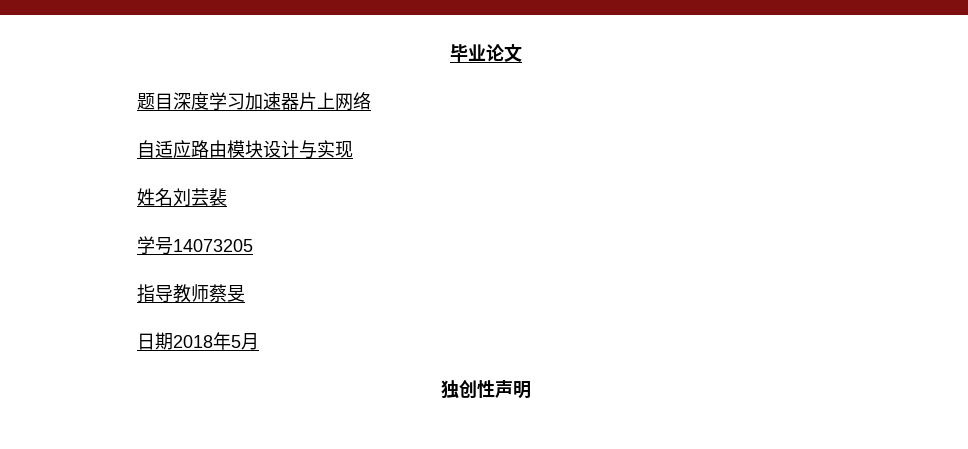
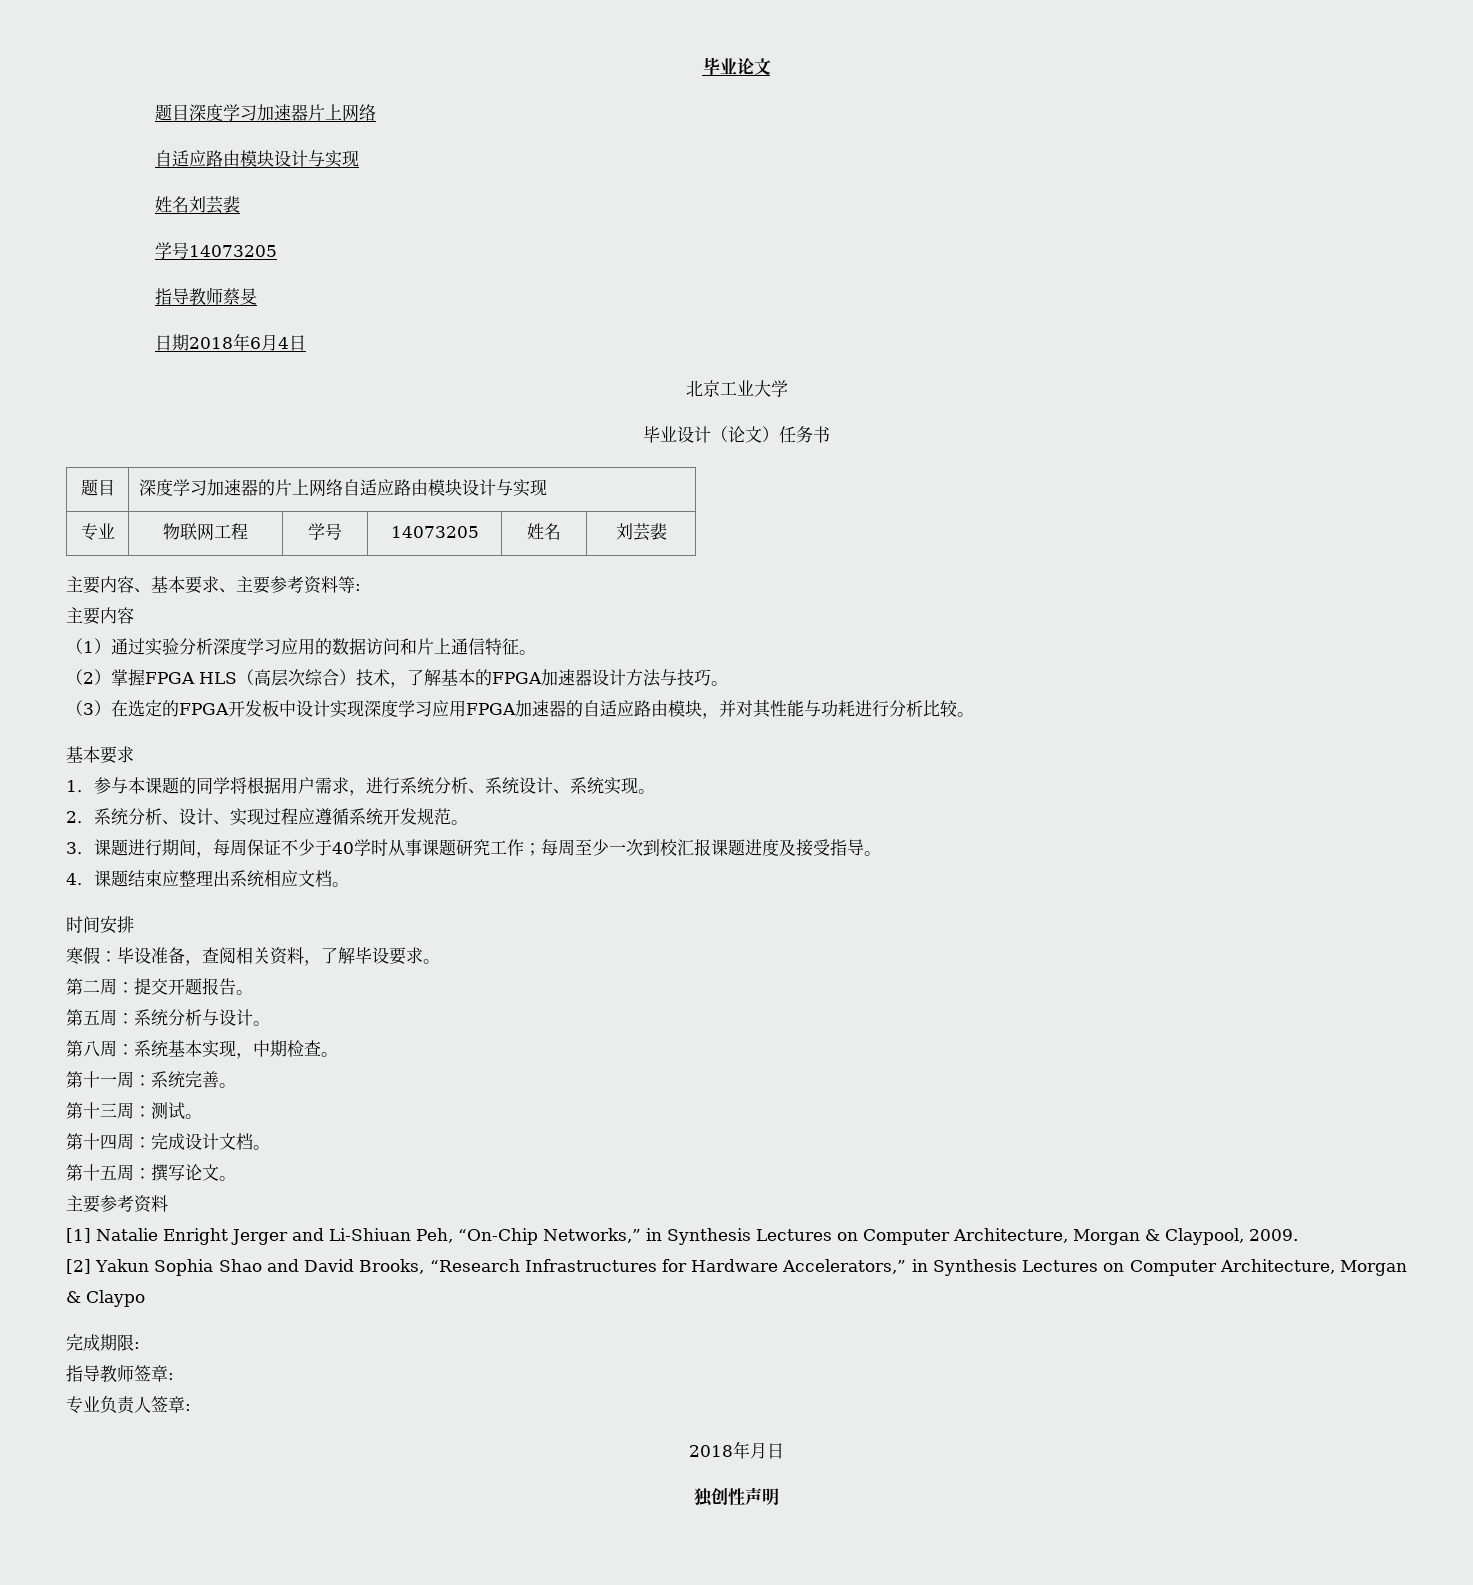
[231,333,260,350] 5月 -> [250,334,307,351] [685,380,788,397] [643,426,830,443] [80,479,115,496] [138,479,547,497] [80,523,115,541] [163,523,248,541] [308,523,342,540] [390,526,479,538] [527,523,561,540] [615,523,667,541] [66,576,361,594] [66,607,134,625] [66,638,536,656] [66,669,728,688] [66,699,974,719] [66,746,134,764] [66,777,655,796] [66,808,468,826] [66,839,881,858] [66,870,349,887] [66,916,134,934] [66,947,440,966] [66,978,253,995] [66,1009,270,1026] [66,1040,338,1059] [66,1071,236,1088] [66,1102,202,1120] [66,1133,270,1150] [66,1164,236,1182] [66,1195,168,1213] [66,1228,1298,1245] [66,1259,1408,1276] [66,1290,145,1307] [66,1334,140,1351] [66,1364,174,1383] [66,1396,191,1414] [689,1441,784,1459] 6月4日 // 北京工业大学 // 毕业设计（论文）任务书 // 题目 | 深度学习加速器的片上网络自适应路由模块设计与实现 // 专业 | 物联网工程 | 学号 | 14073205 | 姓名 | 刘芸裴 // 主要内容、基本要求、主要参考资料等: // 主要内容 // （1）通过实验分析深度学习应用的数据访问和片上通信特征。 // （2）掌握FPGA HLS（高层次综合）技术，了解基本的FPGA加速器设计方法与技巧。 // （3）在选定的FPGA开发板中设计实现深度学习应用FPGA加速器的自适应路由模块，并对其性能与功耗进行分析比较。 // 基本要求 // 1．参与本课题的同学将根据用户需求，进行系统分析、系统设计、系统实现。 // 2．系统分析、设计、实现过程应遵循系统开发规范。 // 3．课题进行期间，每周保证不少于40学时从事课题研究工作；每周至少一次到校汇报课题进度及接受指导。 // 4．课题结束应整理出系统相应文档。 // 时间安排 // 寒假：毕设准备，查阅相关资料，了解毕设要求。 // 第二周：提交开题报告。 // 第五周：系统分析与设计。 // 第八周：系统基本实现，中期检查。 // 第十一周：系统完善。 // 第十三周：测试。 // 第十四周：完成设计文档。 // 第十五周：撰写论文。 // 主要参考资料 // [1] Natalie Enright Jerger and Li-Shiuan Peh, “On-Chip Networks,” in Synthesis Lectures on Computer Architecture, Morgan & Claypool, 2009. // [2] Yakun Sophia Shao and David Brooks, “Research Infrastructures for Hardware Accelerators,” in Synthesis Lectures on Computer Architecture, Morgan & Claypo // 完成期限: // 指导教师签章: // 专业负责人签章: // 2018年月日

